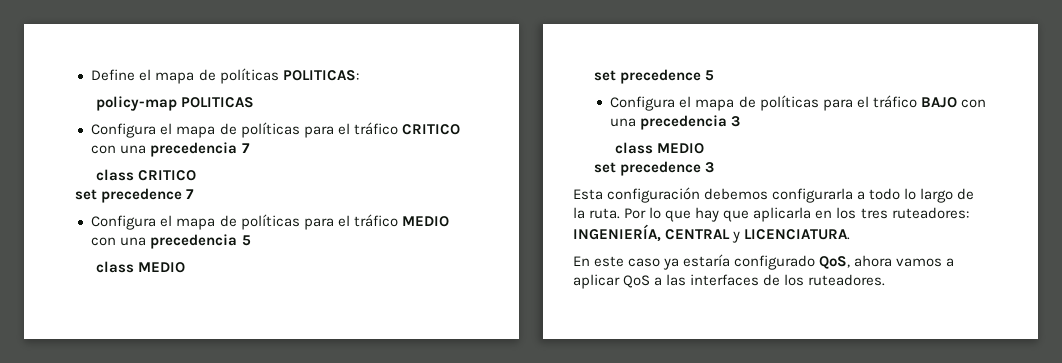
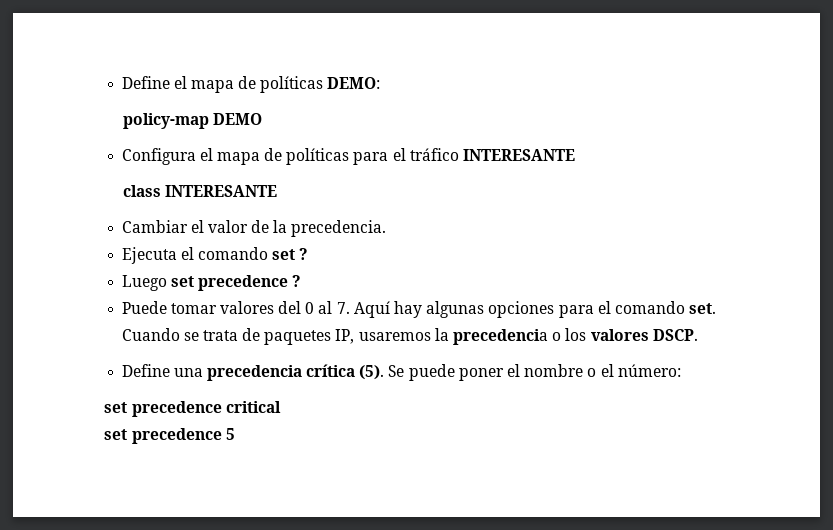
[282,70,359,81] POLITICAS: -> [327,77,381,89] DEMO:
[180,97,254,108] [91,122,460,138] [91,142,250,157] [95,169,196,181] [74,188,194,203] [91,214,449,230] [91,234,251,249] [95,261,185,273] [593,69,714,84] [610,95,986,111] [610,115,741,130] [614,142,704,154] [593,161,714,176] [573,187,975,203] [573,207,969,222] [573,224,851,243] [573,254,955,270] [573,274,886,289] POLITICAS // Configura el mapa de políticas para el tráfico CRITICO con una precedencia 7 // class CRITICO // set precedence 7 // Configura el mapa de políticas para el tráfico MEDIO con una precedencia 5 // class MEDIO // set precedence 5 // Configura el mapa de políticas para el tráfico BAJO con una precedencia 3 // class MEDIO // set precedence 3 // Esta configuración debemos configurarla a todo lo largo de la ruta. Por lo que hay que aplicarla en los tres ruteadores: INGENIERÍA, CENTRAL y LICENCIATURA. // En este caso ya estaría configurado QoS, ahora vamos a aplicar QoS a las interfaces de los ruteadores. -> [213,113,263,125] [121,148,575,165] [122,185,278,197] [121,220,387,237] [121,247,309,264] [121,275,302,291] [121,301,717,318] [121,328,698,345] [121,364,681,381] [104,401,281,417] [104,428,235,444] DEMO // Configura el mapa de políticas para el tráfico INTERESANTE // class INTERESANTE // Cambiar el valor de la precedencia. // Ejecuta el comando set ? // Luego set precedence ? // Puede tomar valores del 0 al 7. Aquí hay algunas opciones para el comando set. Cuando se trata de paquetes IP, usaremos la precedencia o los valores DSCP. // Define una precedencia crítica (5). Se puede poner el nombre o el número: // set precedence critical // set precedence 5

